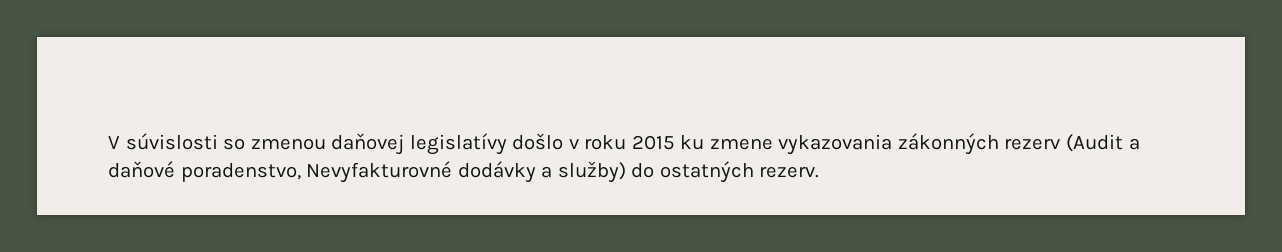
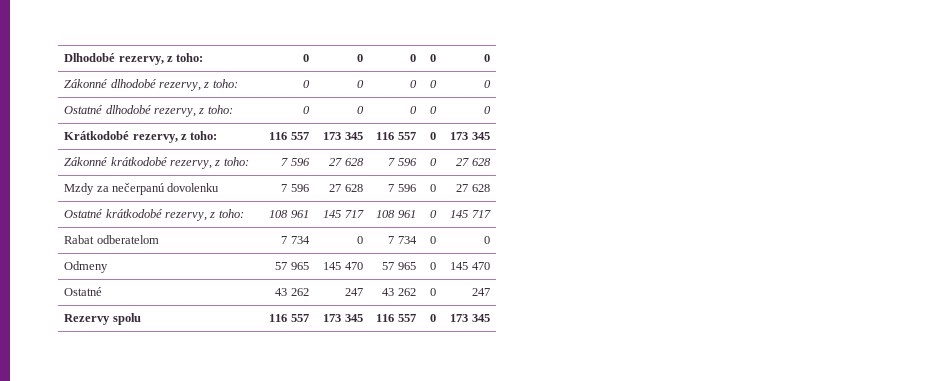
[107,133,1140,155] [107,161,820,183] V súvislosti so zmenou daňovej legislatívy došlo v roku 2015 ku zmene vykazovania zákonných rezerv (Audit a daňové poradenstvo, Nevyfakturovné dodávky a služby) do ostatných rezerv. -> [64,53,204,65] [302,54,309,62] [356,54,363,62] [409,54,416,62] [429,54,436,62] [483,54,490,62] [64,79,238,91] [302,80,310,88] [356,80,364,88] [409,80,417,88] [429,80,437,88] [483,80,491,88] [64,105,233,117] [302,106,310,114] [356,106,364,114] [409,106,417,114] [429,106,437,114] [483,106,491,114] [64,131,218,143] [269,132,309,140] [323,132,363,140] [376,132,416,140] [429,132,436,140] [450,132,490,140] [64,157,249,169] [281,158,310,166] [329,158,364,166] [388,158,417,166] [429,158,437,166] [456,158,491,166] [64,183,220,195] [281,184,309,192] [329,184,363,192] [388,184,416,192] [429,184,436,192] [456,184,490,192] [64,209,244,221] [269,210,309,218] [323,210,364,218] [376,210,416,218] [429,210,437,218] [450,210,491,218] [64,235,159,244] [281,236,310,244] [356,236,363,244] [388,236,417,244] [429,236,436,244] [483,236,490,244] [64,261,109,273] [275,262,309,270] [323,262,363,270] [382,262,416,270] [429,262,436,270] [450,262,490,270] [64,287,103,296] [275,288,309,296] [344,288,363,296] [382,288,416,296] [429,288,436,296] [471,288,490,296] [64,313,141,325] [269,314,309,322] [323,314,363,322] [376,314,416,322] [429,314,436,322] [450,314,490,322] Dlhodobé rezervy, z toho: | 0 | 0 | 0 | 0 | 0 // Zákonné dlhodobé rezervy, z toho: | 0 | 0 | 0 | 0 | 0 // Ostatné dlhodobé rezervy, z toho: | 0 | 0 | 0 | 0 | 0 // Krátkodobé rezervy, z toho: | 116 557 | 173 345 | 116 557 | 0 | 173 345 // Zákonné krátkodobé rezervy, z toho: | 7 596 | 27 628 | 7 596 | 0 | 27 628 // Mzdy za nečerpanú dovolenku | 7 596 | 27 628 | 7 596 | 0 | 27 628 // Ostatné krátkodobé rezervy, z toho: | 108 961 | 145 717 | 108 961 | 0 | 145 717 // Rabat odberatelom | 7 734 | 0 | 7 734 | 0 | 0 // Odmeny | 57 965 | 145 470 | 57 965 | 0 | 145 470 // Ostatné | 43 262 | 247 | 43 262 | 0 | 247 // Rezervy spolu | 116 557 | 173 345 | 116 557 | 0 | 173 345

